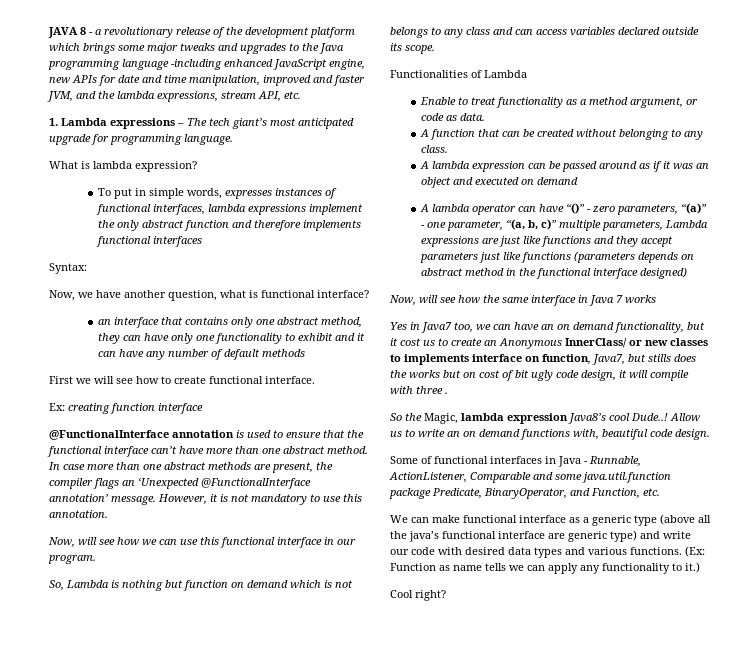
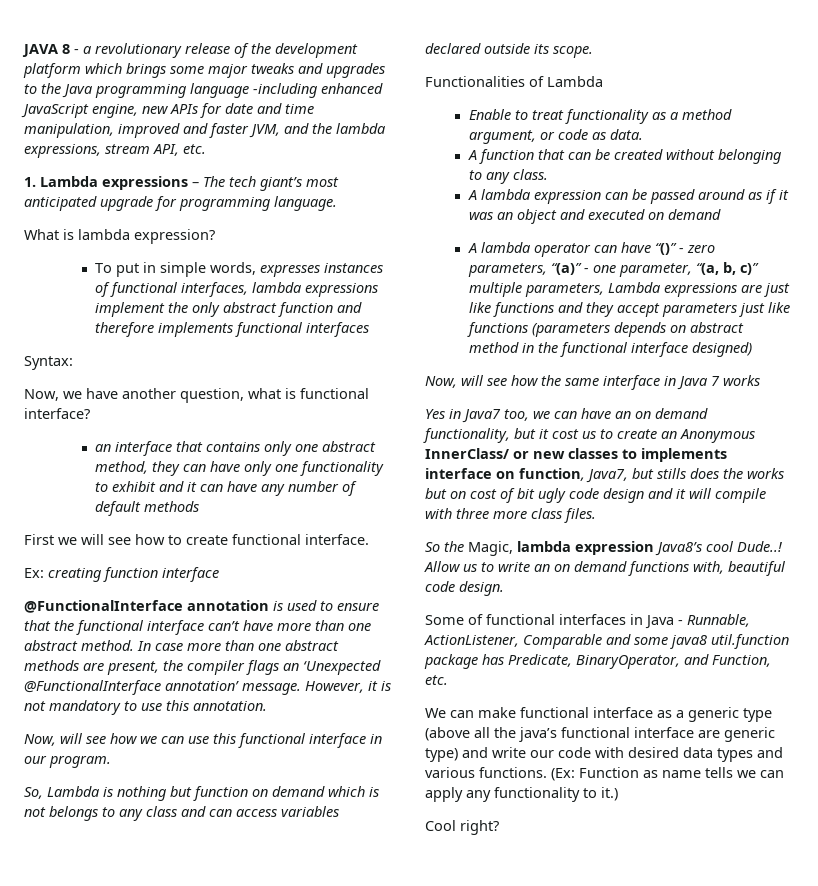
[581,370,616,381] design, -> [603,488,673,503] design and
[445,392,448,394] . -> [493,508,596,523] more class files.
[582,472,671,483] [389,488,431,499] java.util.function package -> [670,634,789,649] [424,654,504,669] java8 util.function package has

